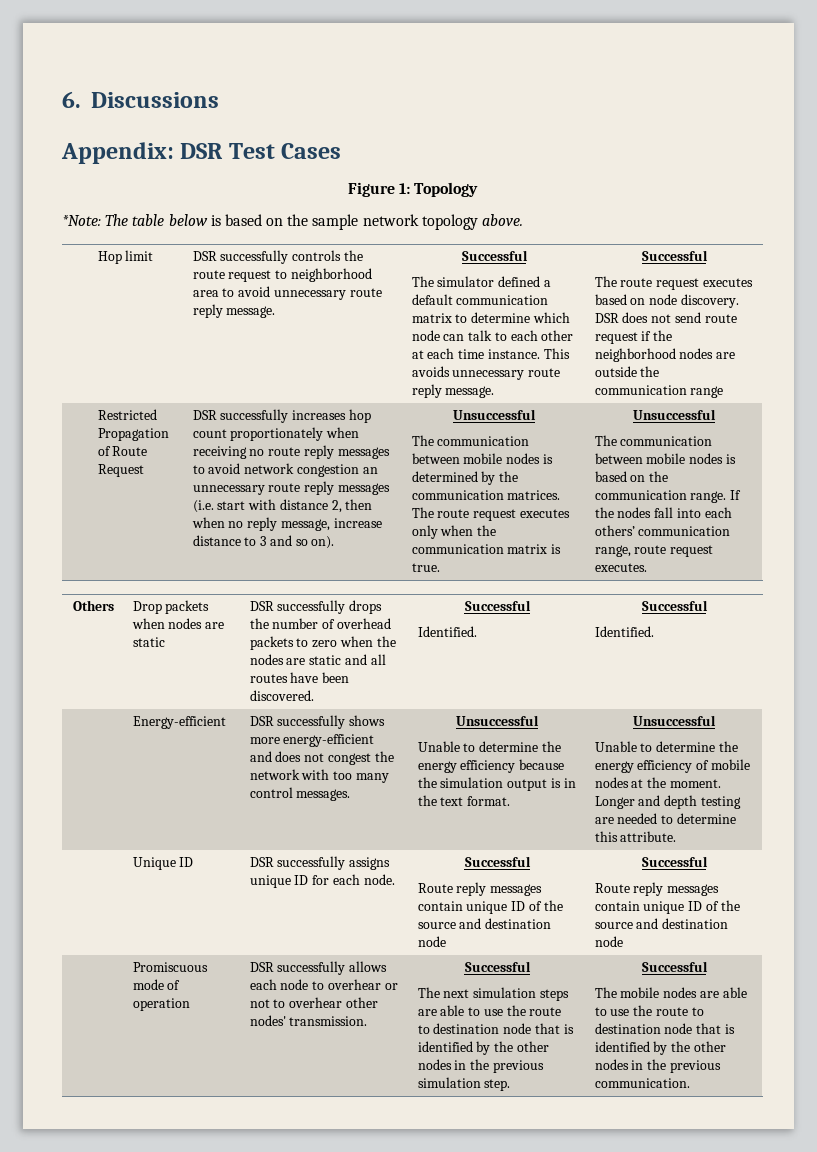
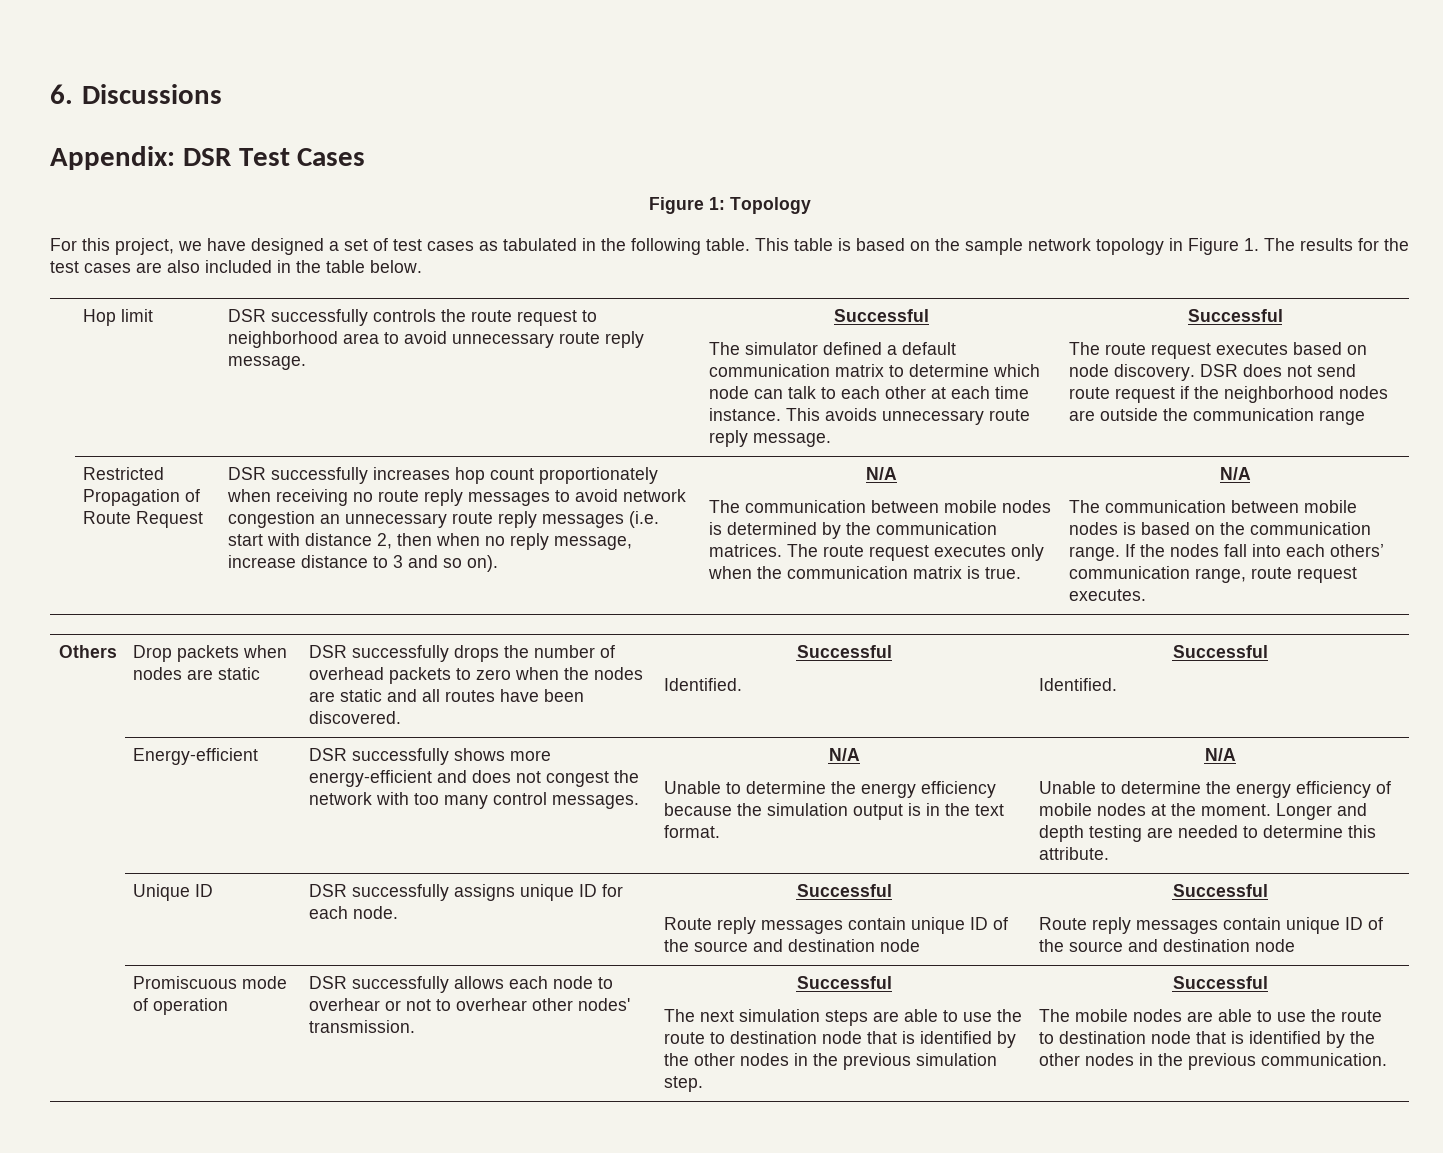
[62,214,208,226] *Note: The table below -> [50,238,833,255] For this project, we have designed a set of test cases as tabulated in the following table. This table
[482,214,524,226] above. -> [1169,238,1409,255] [50,260,422,273] in Figure 1. The results for the test cases are also included in the table below.
[453,409,536,420] Unsuccessful -> [866,467,897,480] N/A
[633,409,716,420] Unsuccessful -> [1219,467,1251,480] N/A
[456,715,539,726] Unsuccessful -> [828,748,860,761] N/A
[633,715,716,726] Unsuccessful -> [1204,748,1236,761] N/A

